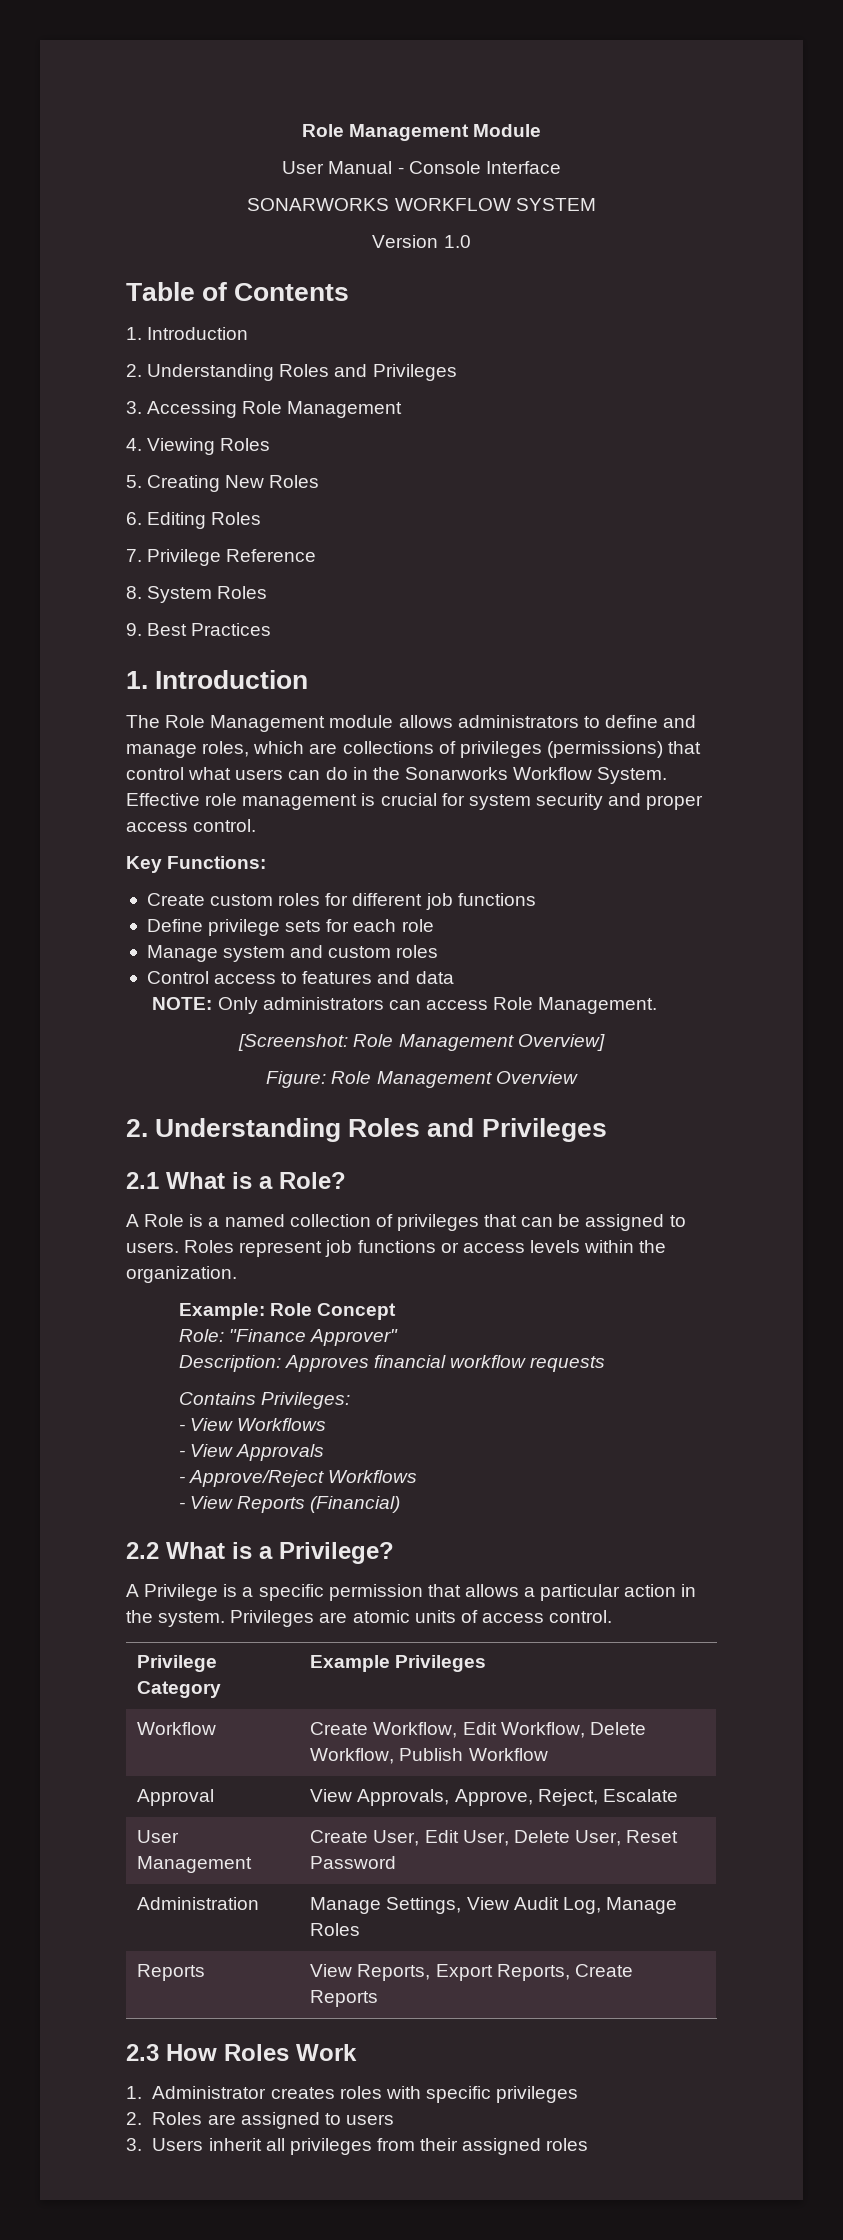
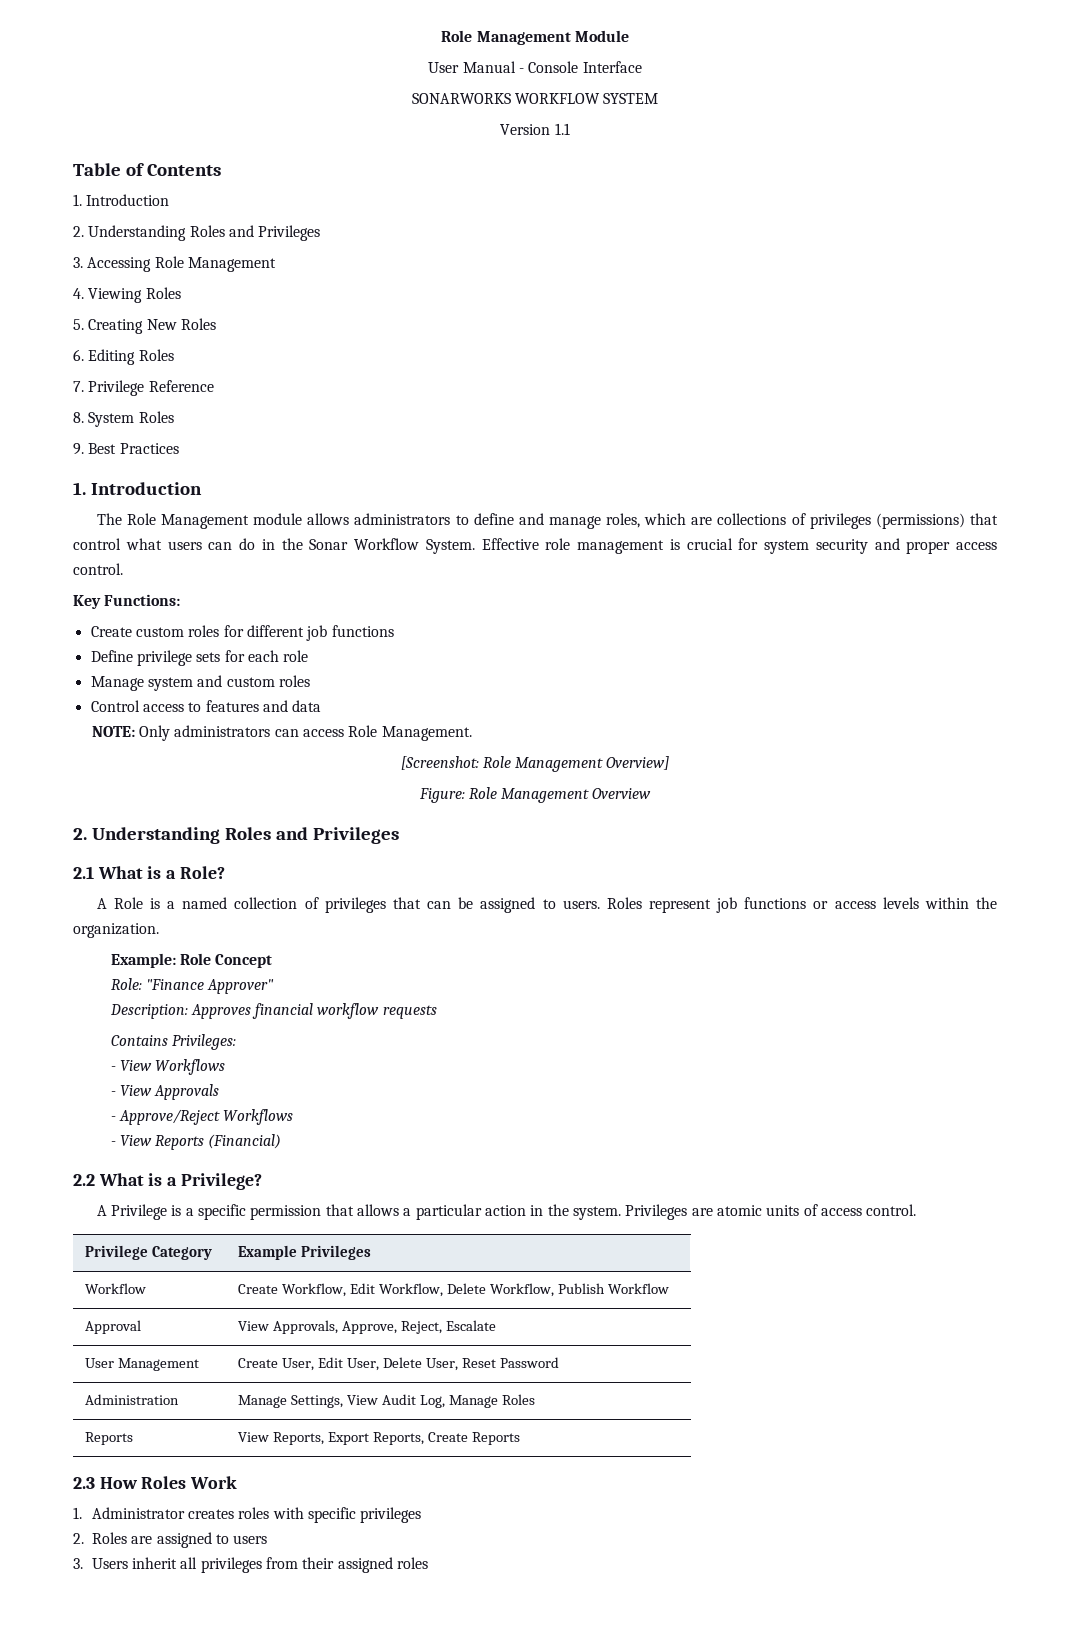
[443,235,471,248] 1.0 -> [554,123,570,135] 1.1
[404,767,508,780] Sonarworks -> [309,539,349,550] Sonar

